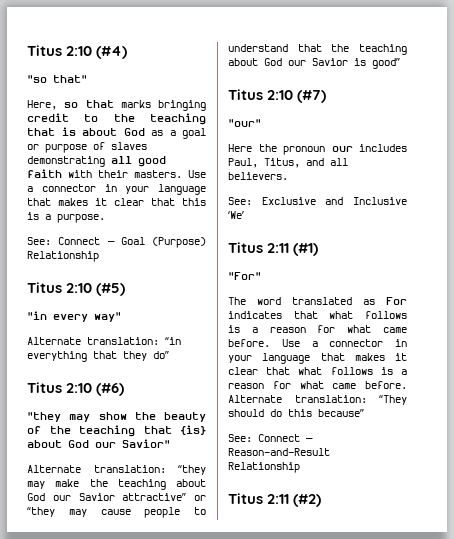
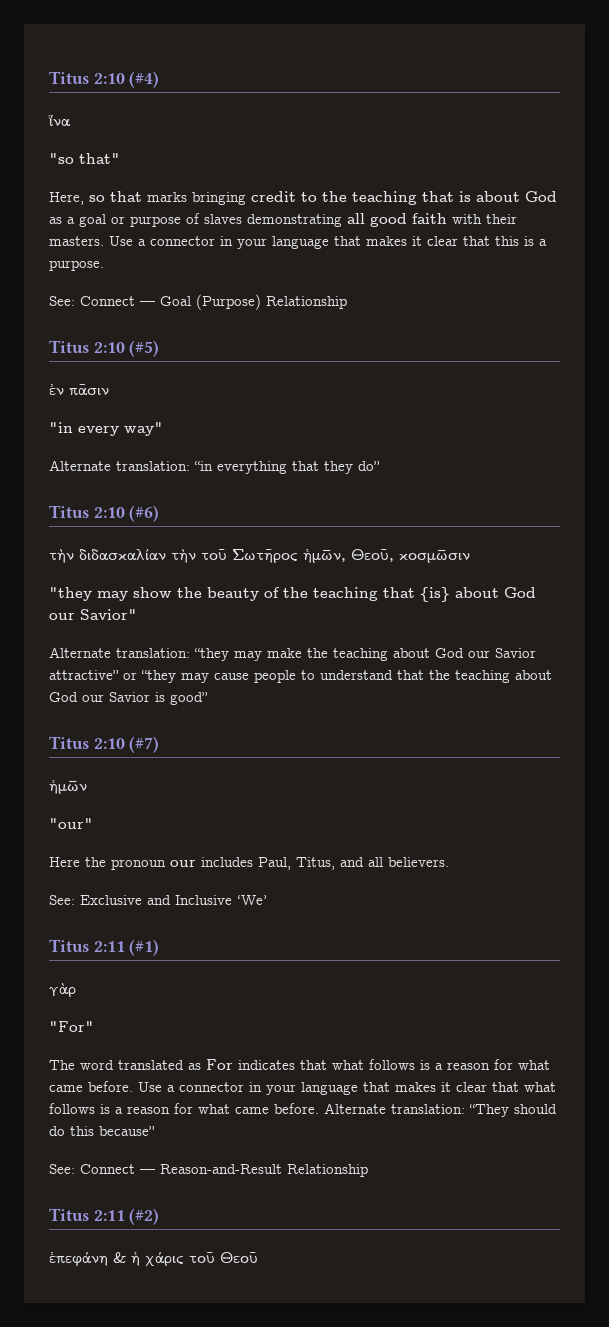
(128, 52) none -> [48,115,71,126] // ἵνα
(126, 289) none -> [49,384,109,396] // ἐν πᾶσιν
(125, 389) none -> [49,548,470,563] // τὴν διδασκαλίαν τὴν τοῦ Σωτῆρος ἡμῶν, Θεοῦ, κοσμῶσιν
(327, 96) none -> [49,780,87,794] // ἡμῶν
(319, 249) none -> [49,983,76,997] // γὰρ
(322, 500) none -> [49,1252,258,1266] // ἐπεφάνη & ἡ χάρις τοῦ Θεοῦ

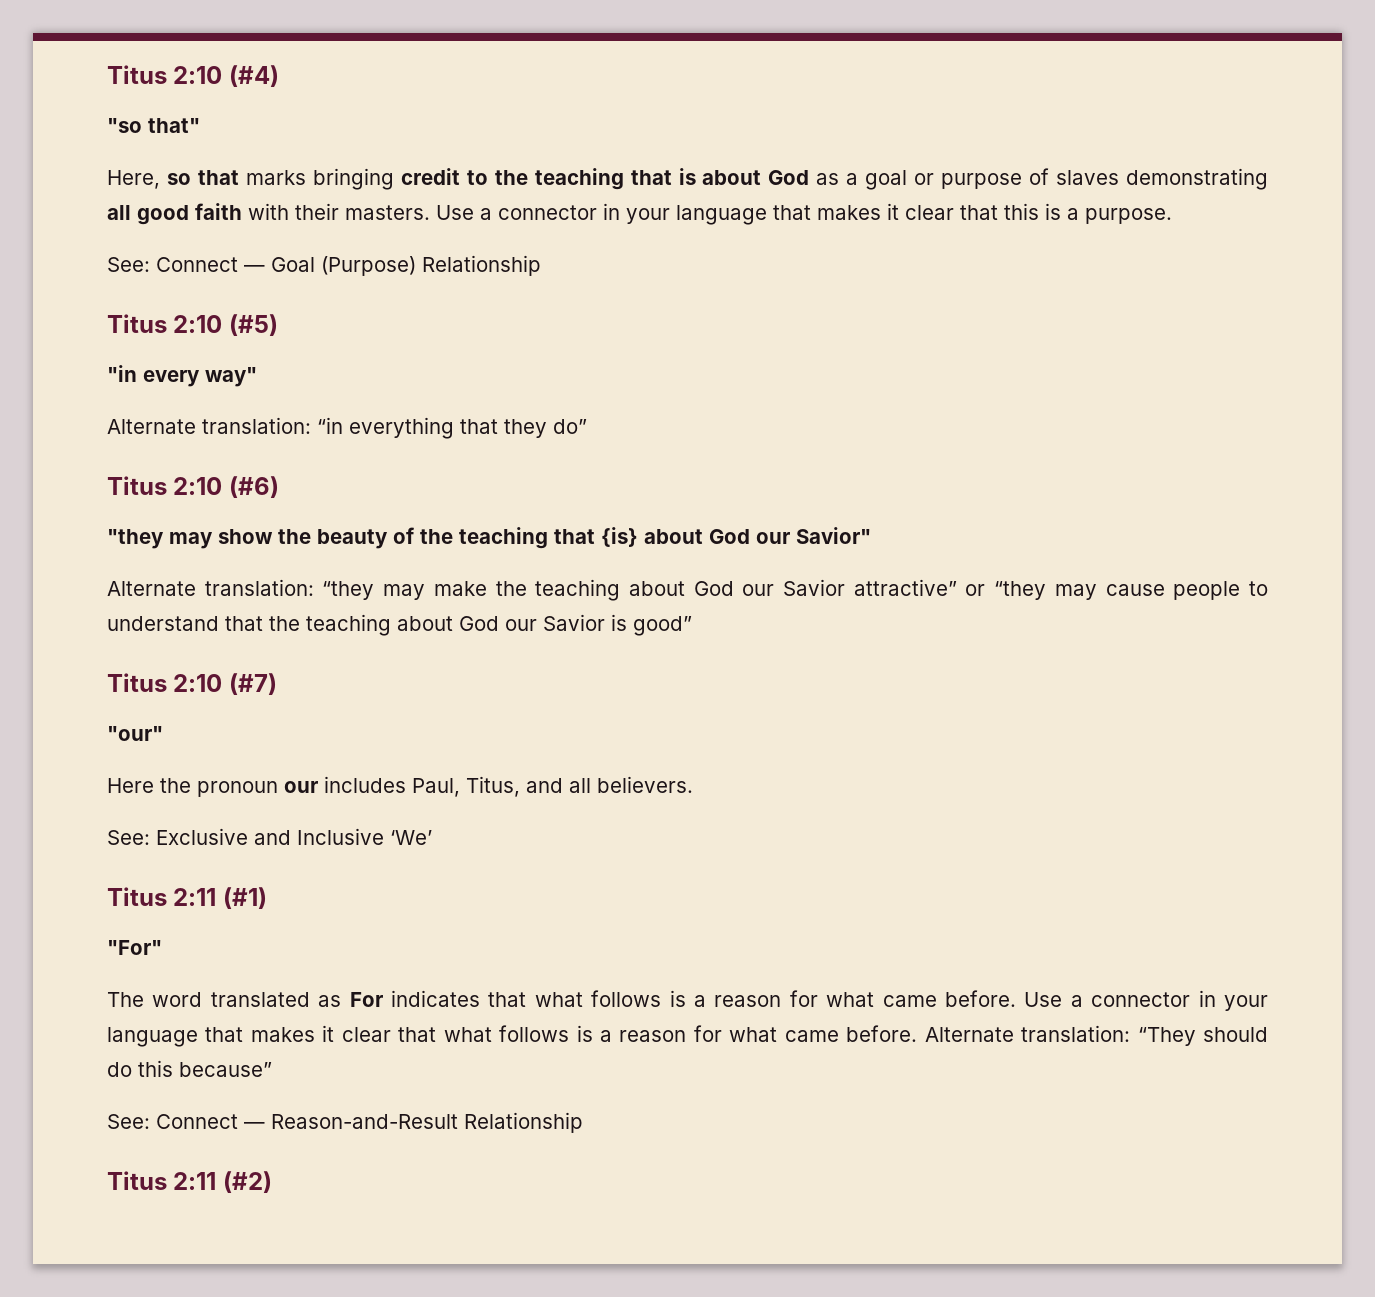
[48,115,71,126] // ἵνα -> (279, 76) none
[49,384,109,396] // ἐν πᾶσιν -> (278, 325) none
[49,548,470,563] // τὴν διδασκαλίαν τὴν τοῦ Σωτῆρος ἡμῶν, Θεοῦ, κοσμῶσιν -> (279, 487) none
[49,780,87,794] // ἡμῶν -> (277, 684) none
[49,983,76,997] // γὰρ -> (267, 898) none
[49,1252,258,1266] // ἐπεφάνη & ἡ χάρις τοῦ Θεοῦ -> (272, 1182) none

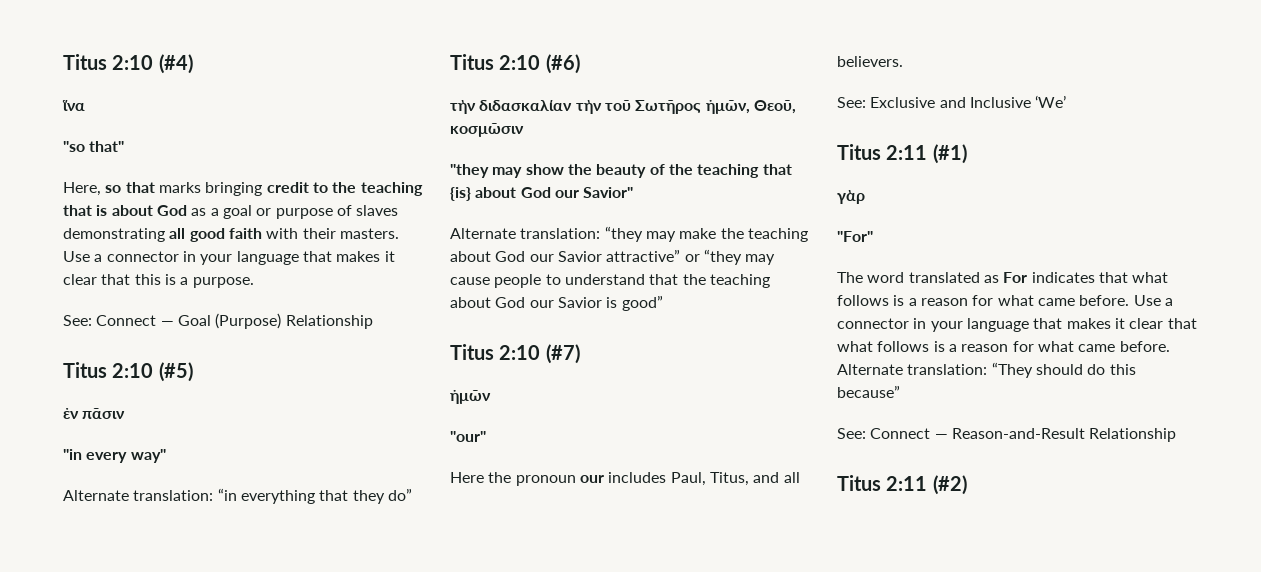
(279, 76) none -> [62,100,85,111] // ἵνα
(278, 325) none -> [63,408,126,419] // ἐν πᾶσιν
(279, 487) none -> [450,100,796,114] [450,123,524,137] // τὴν διδασκαλίαν τὴν τοῦ Σωτῆρος ἡμῶν, Θεοῦ, κοσμῶσιν
(277, 684) none -> [450,390,491,404] // ἡμῶν
(267, 898) none -> [837,190,865,204] // γὰρ

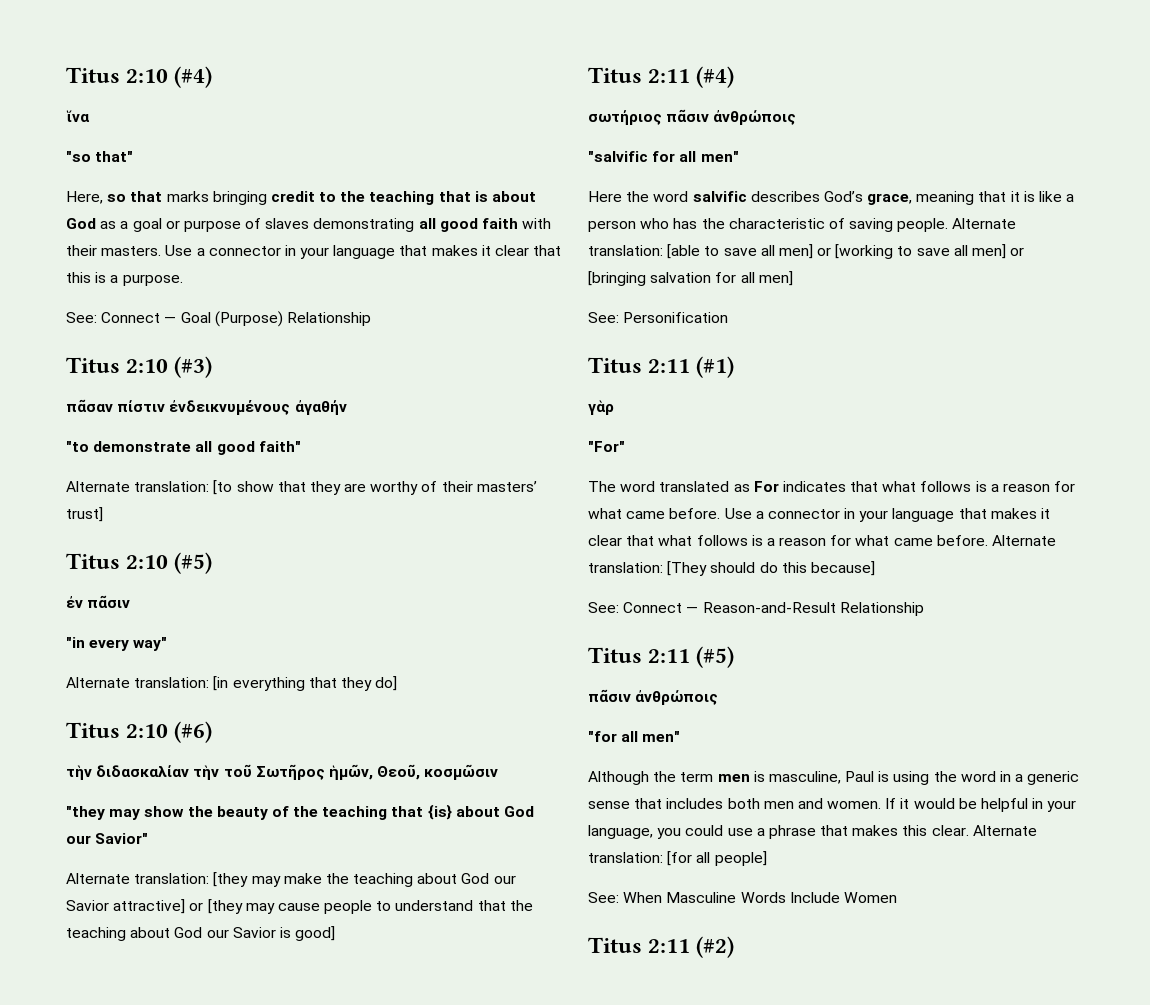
(373, 322) none -> [66,356,213,378] [66,399,347,415] [66,441,301,455] [66,480,537,495] [66,507,103,522] // Titus 2:10 (#3) // πᾶσαν πίστιν ἐνδεικνυμένους ἀγαθήν // "to demonstrate all good faith" // Alternate translation: [to show that they are worthy of their masters’ trust]
[217,488,237,501] “in -> [213,676,229,691] [in
[387,488,412,501] do” -> [375,676,398,691] do]
[604,226,643,242] “they -> [213,872,249,887] [they
[606,249,742,265] attractive” or “they -> [113,899,243,914] attractive] or [they
[621,295,663,311] [450,344,580,364] [450,390,491,404] [450,431,486,442] [450,472,800,486] [837,56,903,67] [837,95,1067,108] good” // Titus 2:10 (#7) // ἡμῶν // "our" // Here the pronoun our includes Paul, Titus, and all believers. // See: Exclusive and Inclusive ‘We’ -> [295,926,336,941] [588,66,735,88] [588,109,797,125] [588,151,739,162] [588,191,1075,205] [588,218,1017,232] [588,244,1025,259] [588,271,793,286] [588,312,729,323] good] // Titus 2:11 (#4) // σωτήριος πᾶσιν ἀνθρώποις // "salvific for all men" // Here the word salvific describes God’s grace, meaning that it is like a person who has the characteristic of saving people. Alternate translation: [able to save all men] or [working to save all men] or [bringing salvation for all men] // See: Personification
[991,362,1033,378] “They -> [667,561,708,576] [They
[837,385,900,398] because” -> [810,561,875,576] because]
(1177, 435) none -> [588,646,735,668] [588,689,719,705] [588,731,681,742] [588,771,1080,785] [588,798,1077,812] [588,825,1037,839] [588,851,767,866] [588,892,897,903] // Titus 2:11 (#5) // πᾶσιν ἀνθρώποις // "for all men" // Although the term men is masculine, Paul is using the word in a generic sense that includes both men and women. If it would be helpful in your language, you could use a phrase that makes this clear. Alternate translation: [for all people] // See: When Masculine Words Include Women

